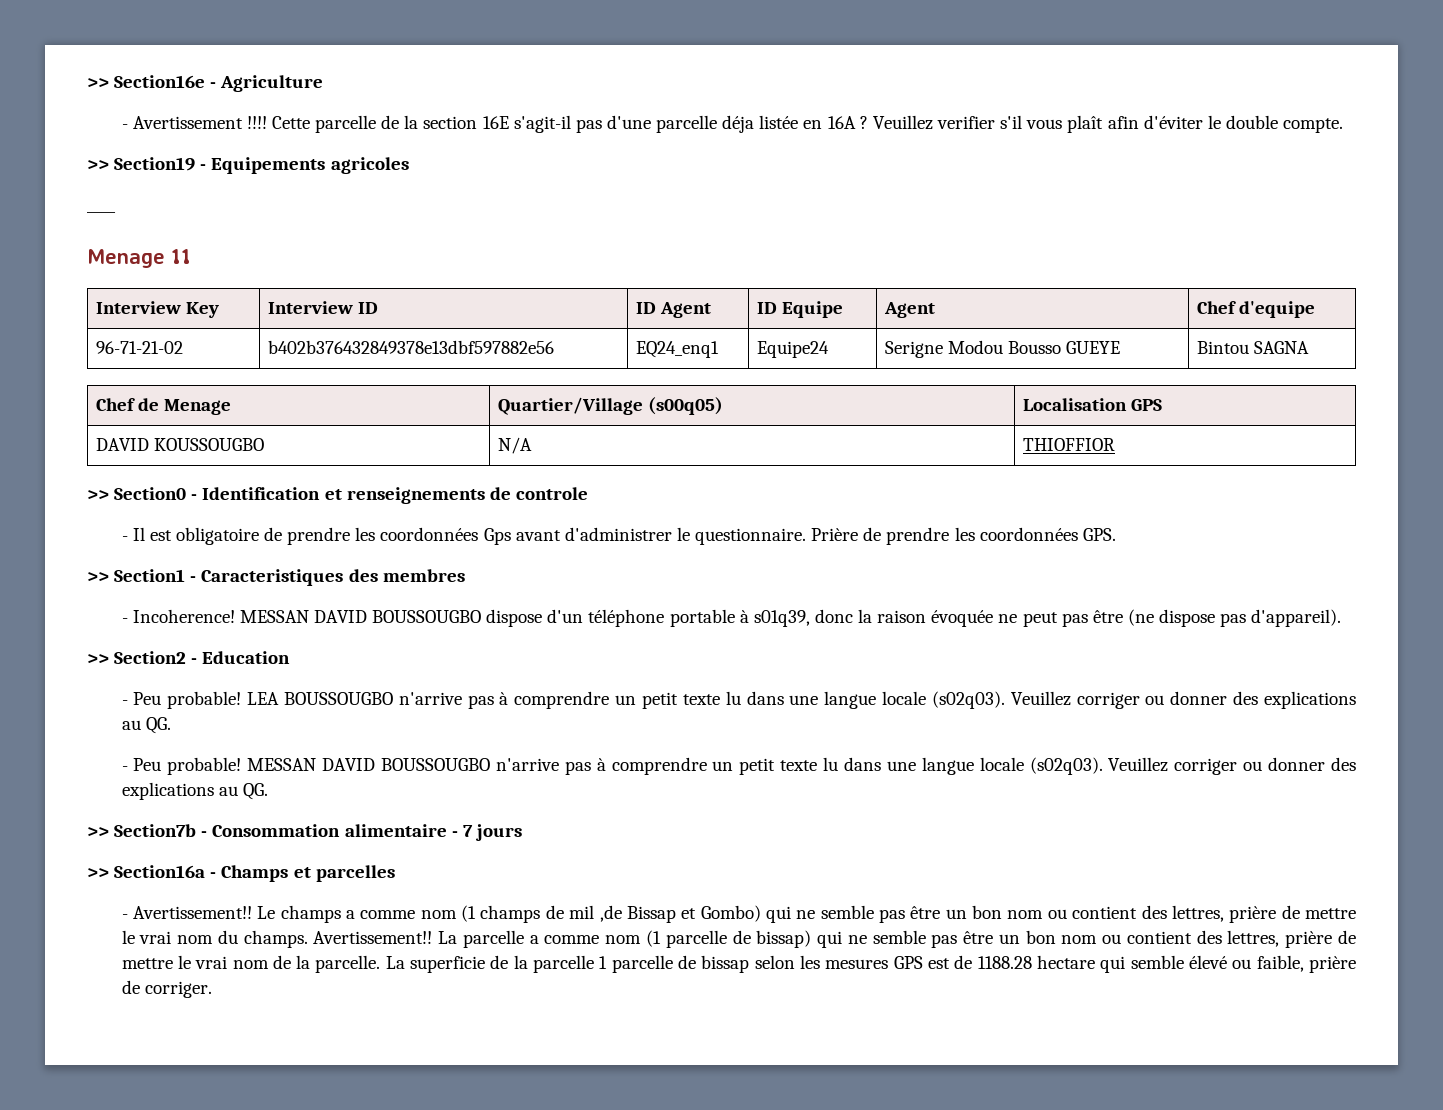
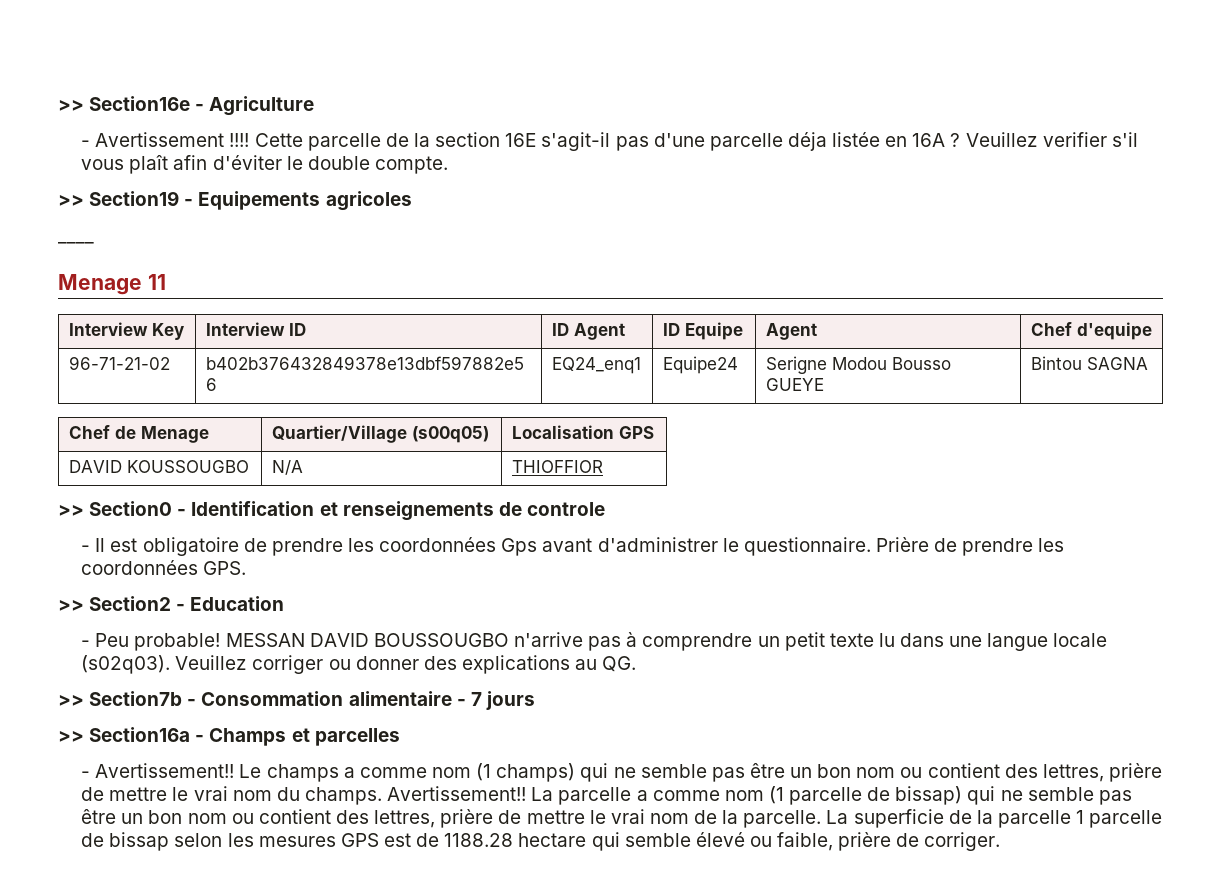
[114,569,465,586] [121,609,1342,627] [87,651,291,664] [121,691,1356,709] [121,717,171,734] Section1 - Caracteristiques des membres // - Incoherence! MESSAN DAVID BOUSSOUGBO dispose d'un téléphone portable à s01q39, donc la raison évoquée ne peut pas être (ne dispose pas d'appareil). // >> Section2 - Education // - Peu probable! LEA BOUSSOUGBO n'arrive pas à comprendre un petit texte lu dans une langue locale (s02q03). Veuillez corriger ou donner des explications au QG. -> [89,596,285,611] Section2 - Education
[480,905,761,923] champs de mil ,de Bissap et Gombo) -> [496,763,576,782] champs)

